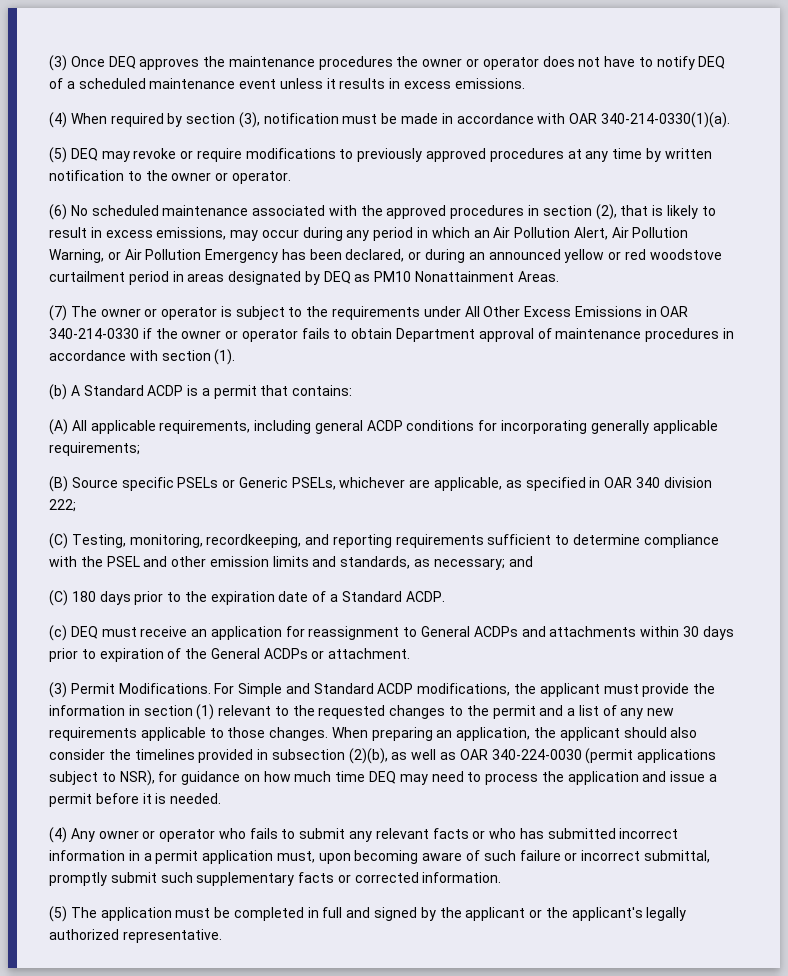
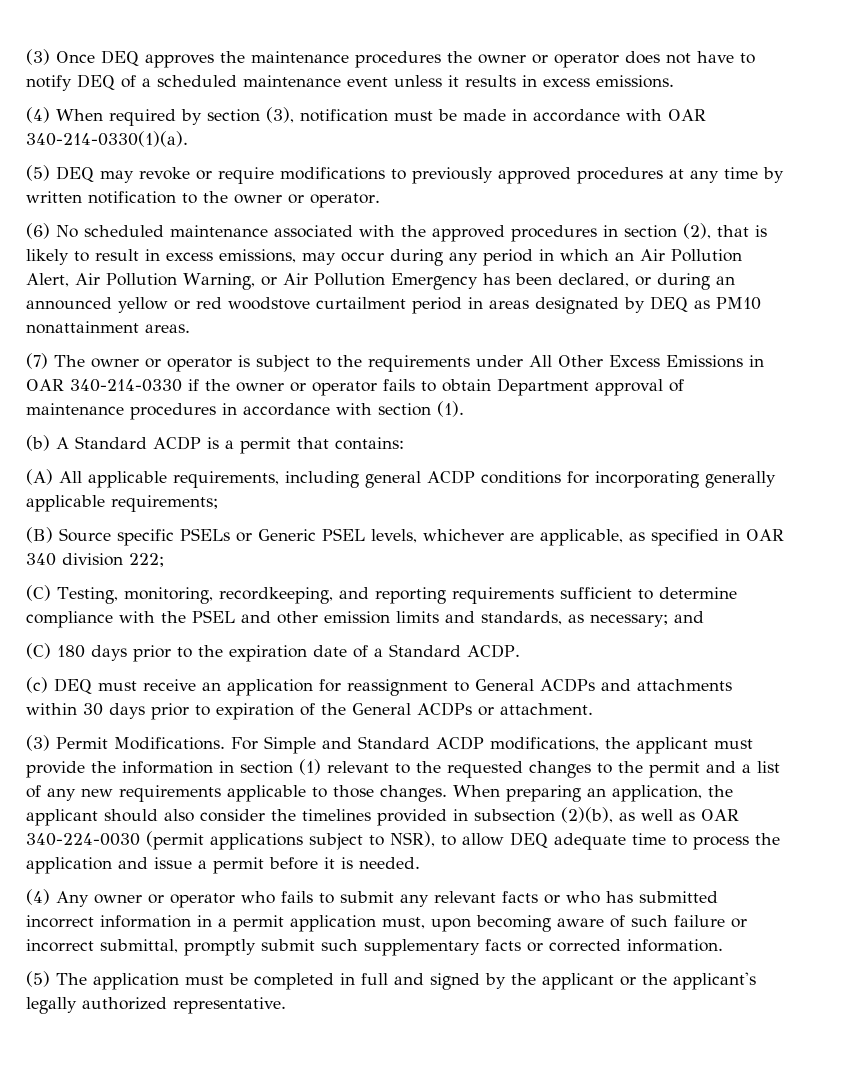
[415,271,559,282] Nonattainment Areas. -> [26,321,190,334] nonattainment areas.
[291,477,336,490] PSELs, -> [322,528,417,543] PSEL levels,
[158,771,464,785] for guidance on how much time DEQ may need -> [441,832,666,850] to allow DEQ adequate time

